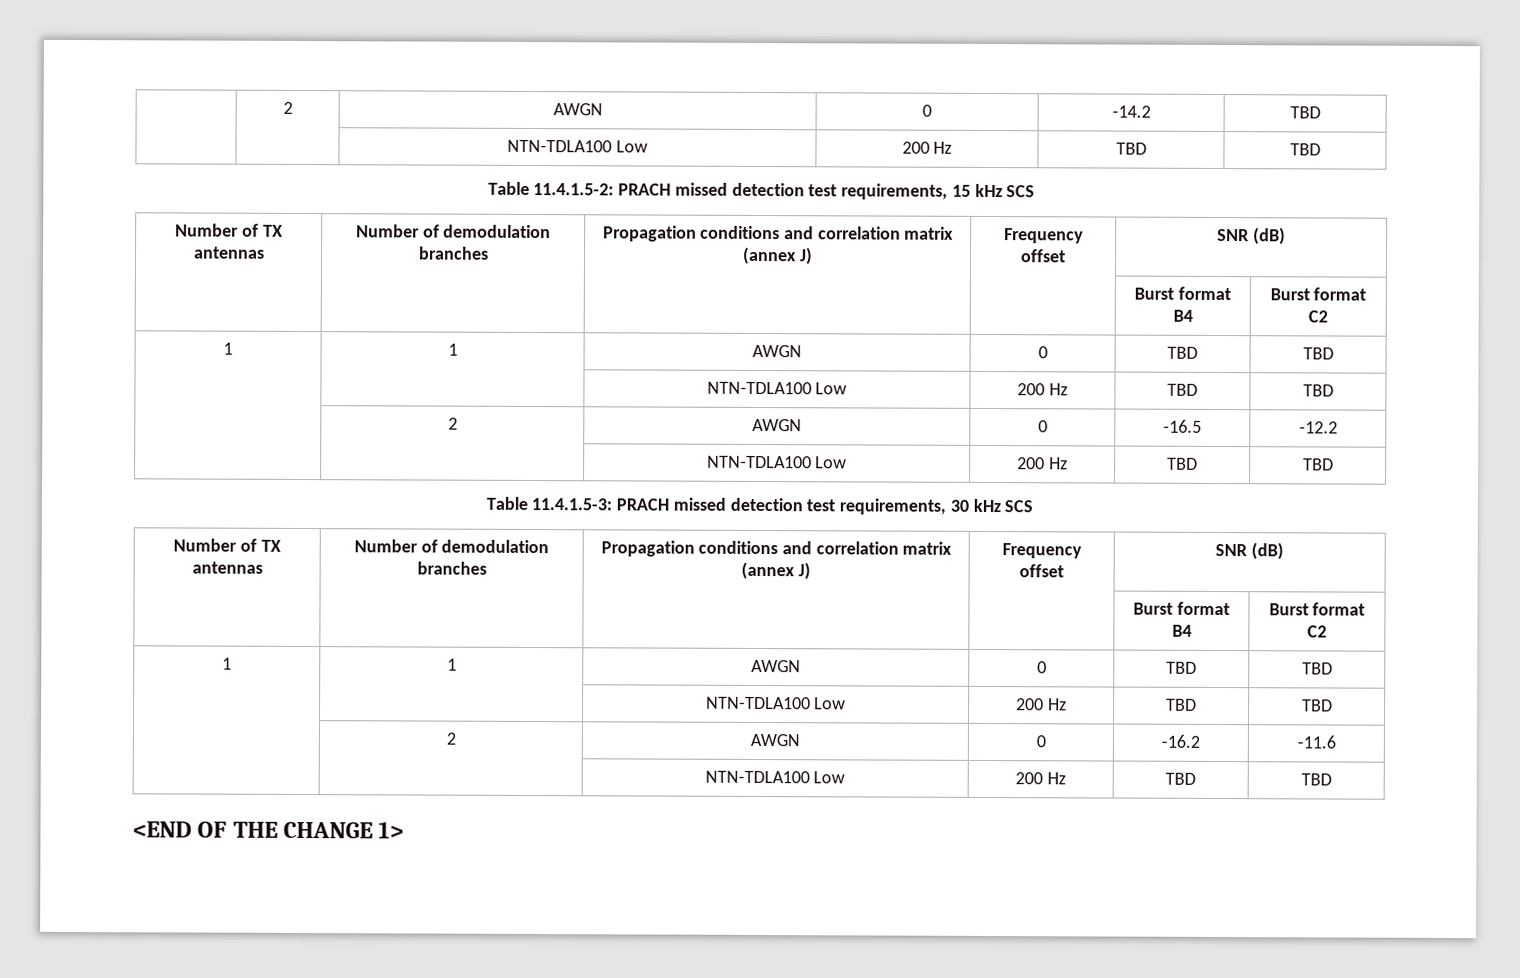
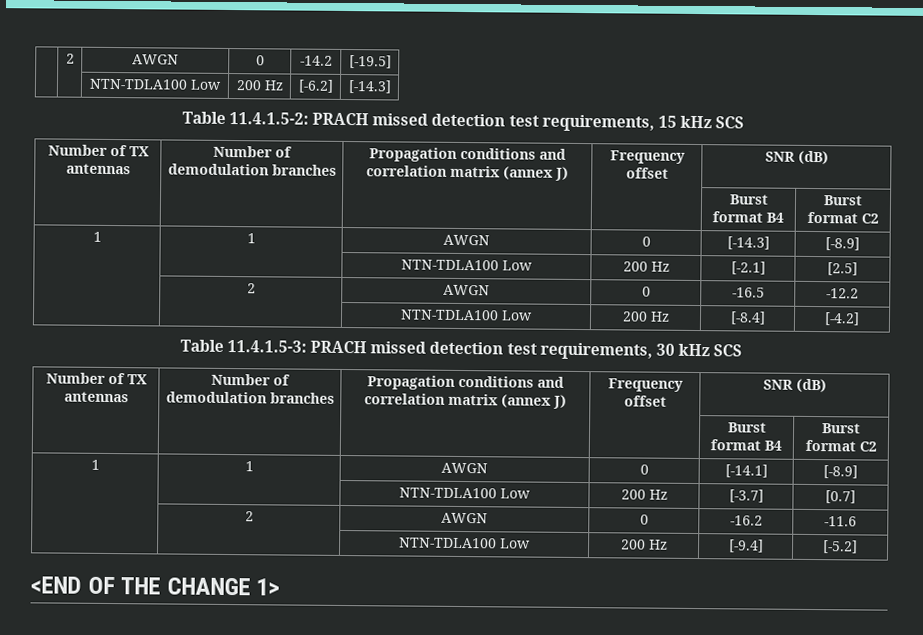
[1289,106,1321,119] [507,139,648,153] [901,141,953,154] [1115,142,1147,155] [1289,143,1321,156] TBD // | | NTN-TDLA100 Low | 200 Hz | TBD | TBD -> [348,55,392,69] [89,78,222,90] [235,80,284,91] [297,79,334,93] [347,80,392,94] [-19.5] // | | NTN-TDLA100 Low | 200 Hz | [-6.2] | [-14.3]
[1167,346,1198,359] [1302,347,1334,360] [706,381,848,395] [1017,383,1068,396] [1167,383,1198,396] [1302,384,1334,397] TBD | TBD // | | NTN-TDLA100 Low | 200 Hz | TBD | TBD -> [726,236,770,250] [825,237,860,251] [401,259,533,271] [622,261,670,272] [730,261,766,275] [827,262,858,276] [-14.3] | [-8.9] // | | NTN-TDLA100 Low | 200 Hz | [-2.1] | [2.5]
[1167,457,1198,470] [1302,458,1334,471] TBD | TBD -> [729,311,766,325] [824,312,860,326] [-8.4] | [-4.2]
[1166,661,1197,674] [1301,662,1333,675] [705,696,847,710] [1016,698,1067,711] [1166,698,1197,711] [1301,699,1333,712] TBD | TBD // | | NTN-TDLA100 Low | 200 Hz | TBD | TBD -> [724,464,768,478] [823,465,858,479] [399,487,531,499] [620,489,668,500] [728,489,764,503] [825,490,856,504] [-14.1] | [-8.9] // | | NTN-TDLA100 Low | 200 Hz | [-3.7] | [0.7]
[1165,772,1196,785] [1300,773,1332,786] TBD | TBD -> [728,539,764,553] [822,540,858,554] [-9.4] | [-5.2]

